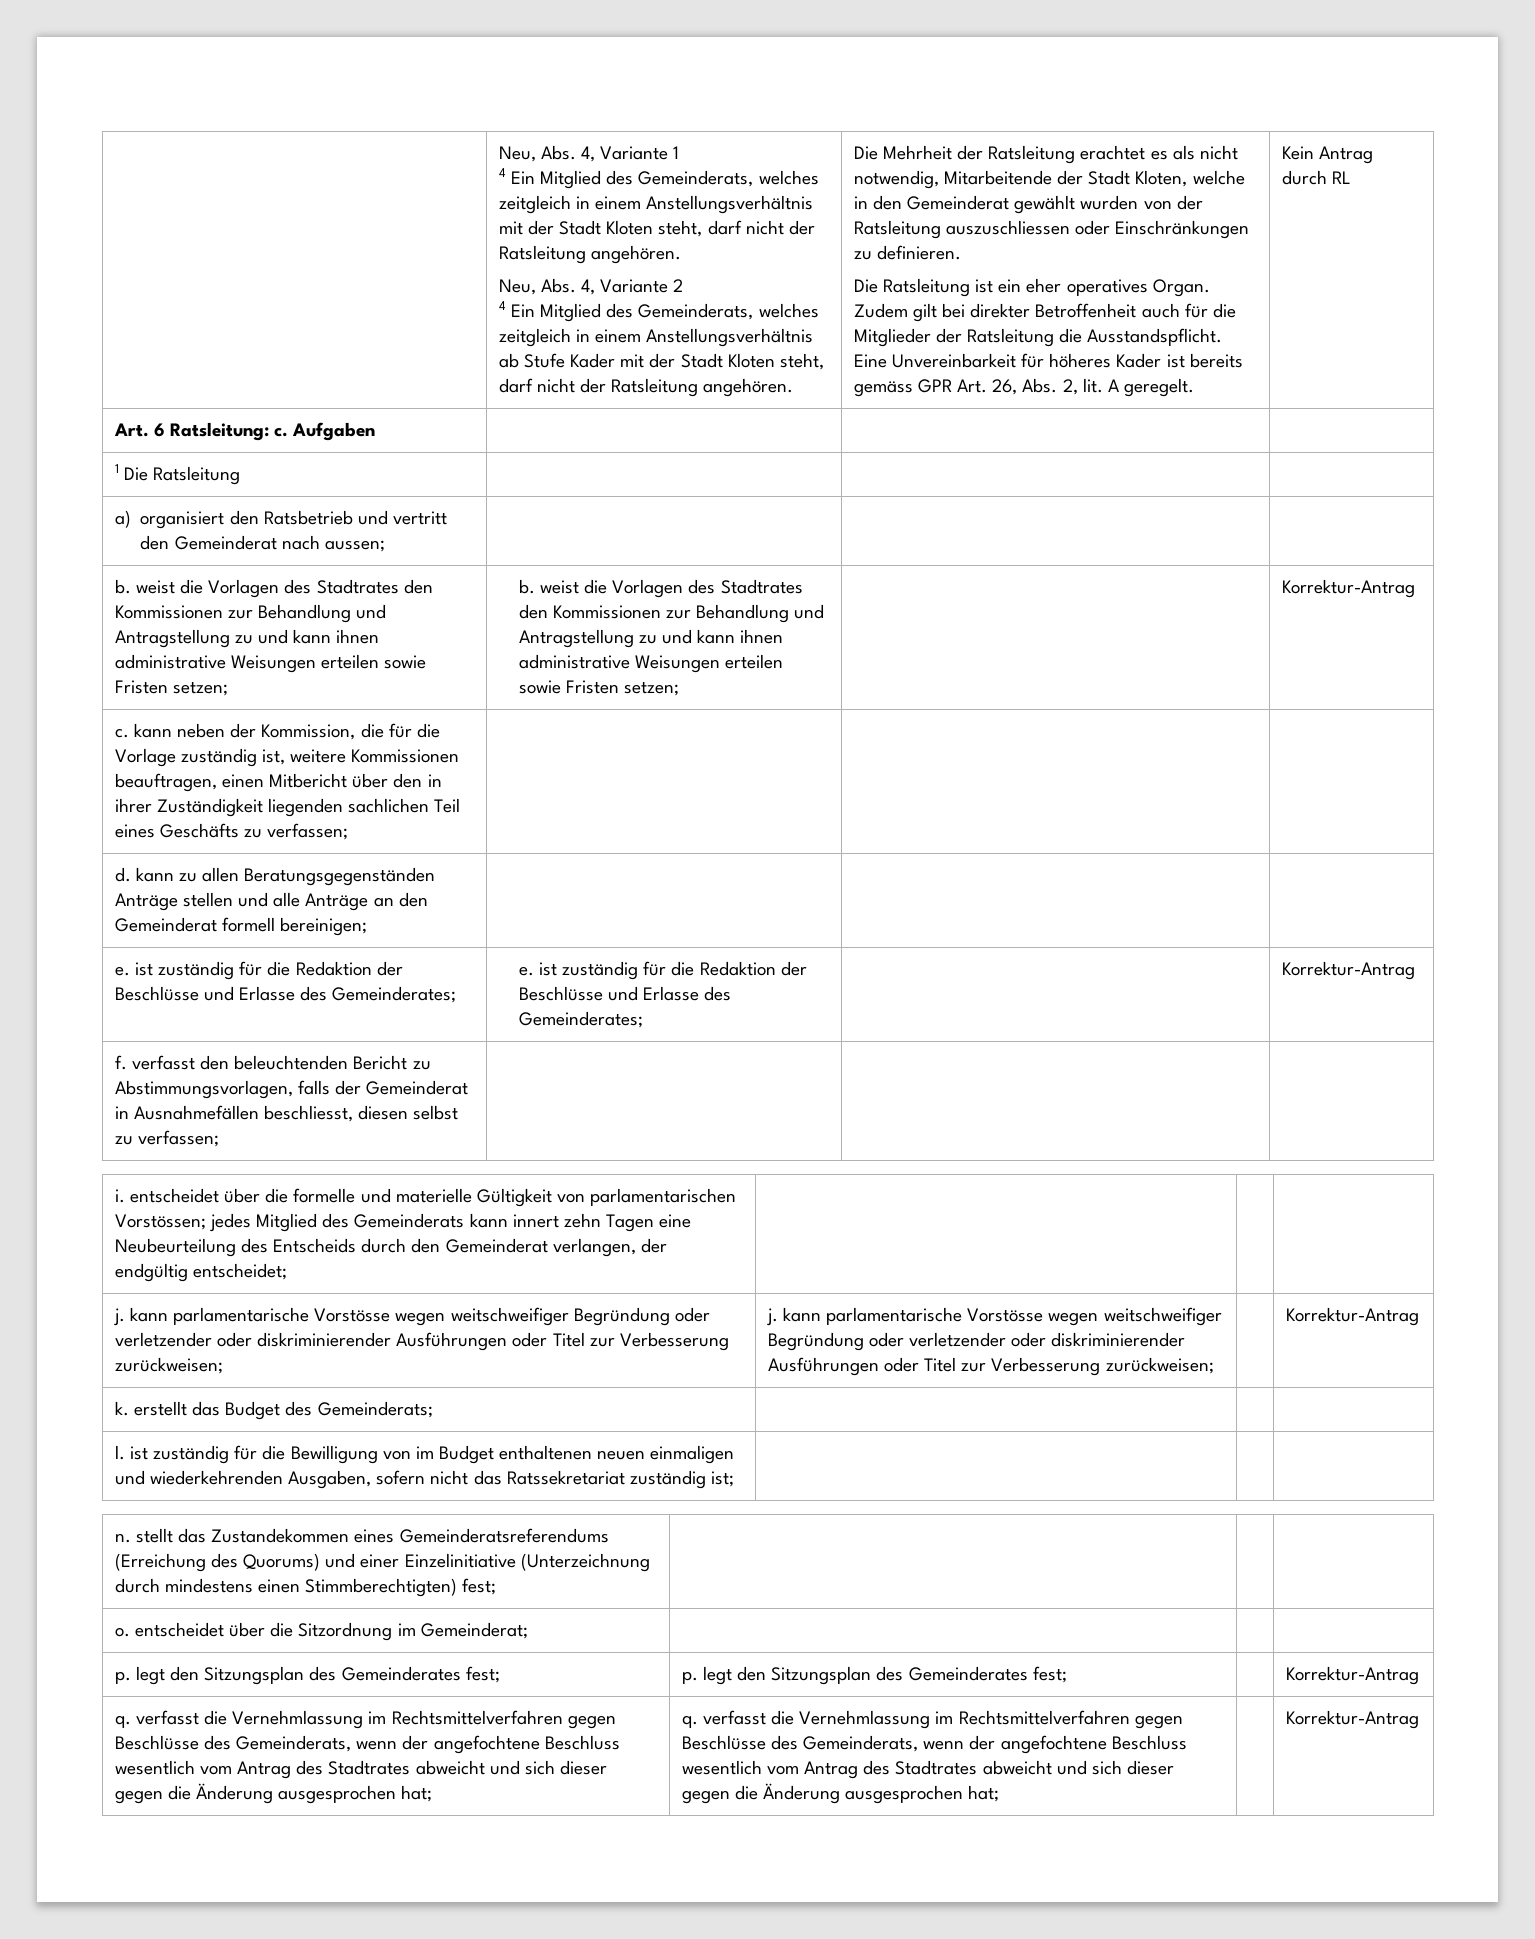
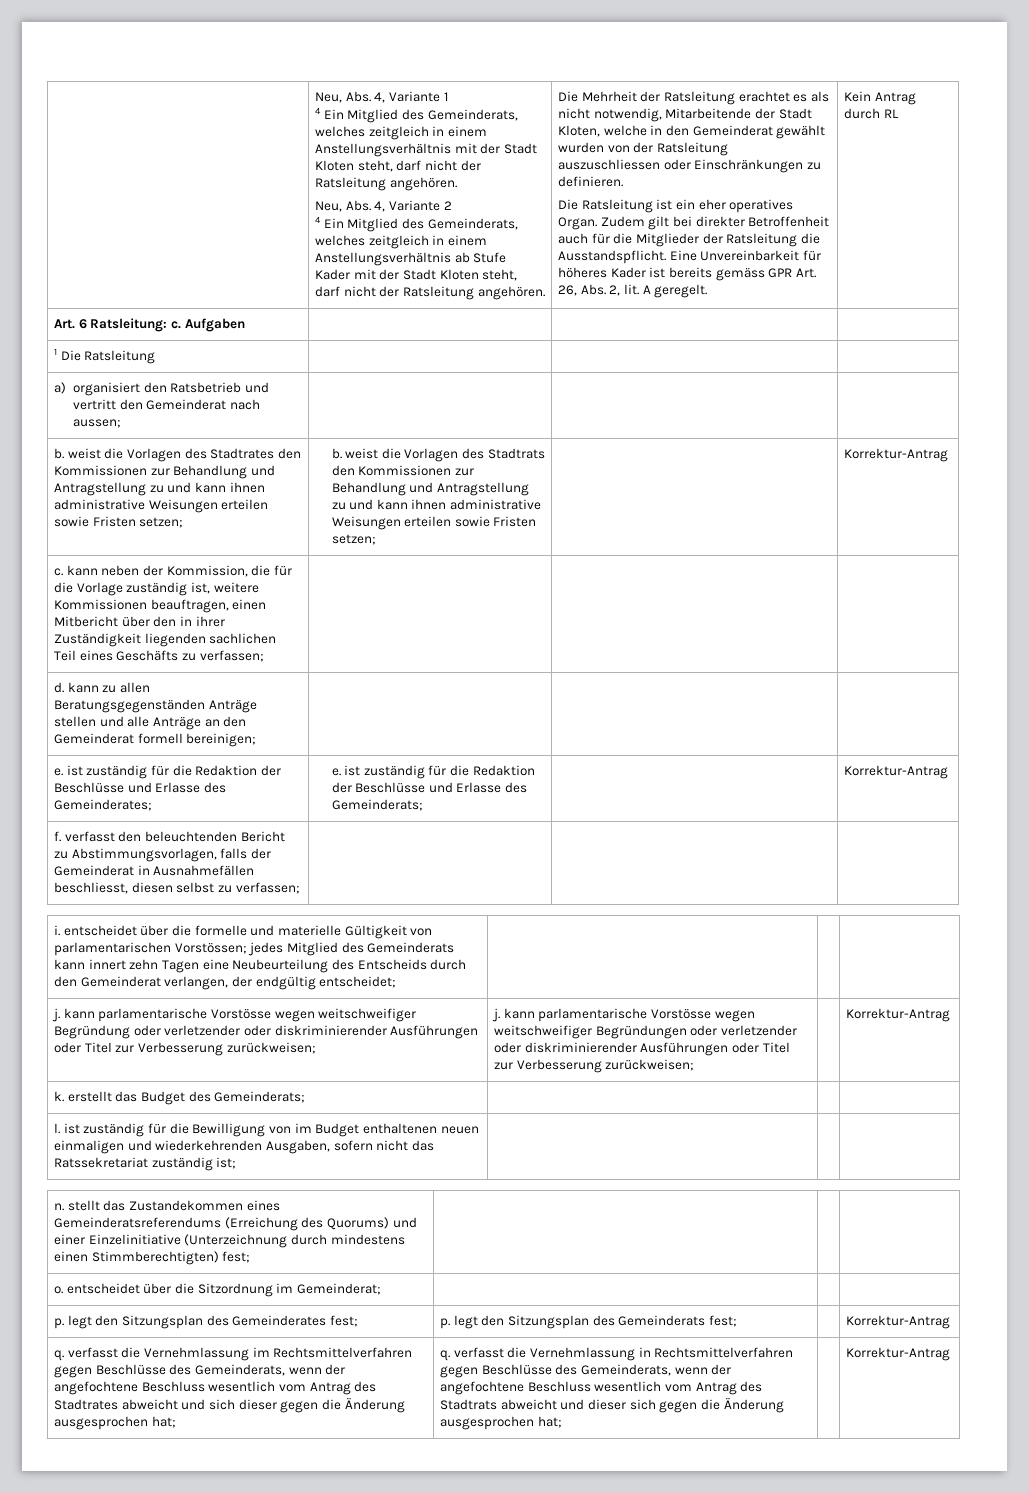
[720,579,803,594] Stadtrates -> [487,448,545,459] Stadtrats
[518,1011,643,1028] Gemeinderates; -> [331,799,423,811] Gemeinderats;
[767,1332,864,1351] Begründung -> [595,1025,687,1039] Begründungen
[908,1666,1028,1681] Gemeinderates -> [618,1315,706,1326] Gemeinderats
[935,1711,954,1724] im -> [638,1347,651,1357] in
[895,1760,1174,1775] Stadtrates abweicht und sich dieser -> [440,1399,656,1410] Stadtrats abweicht und dieser sich

